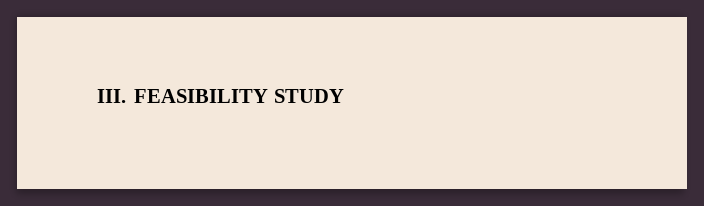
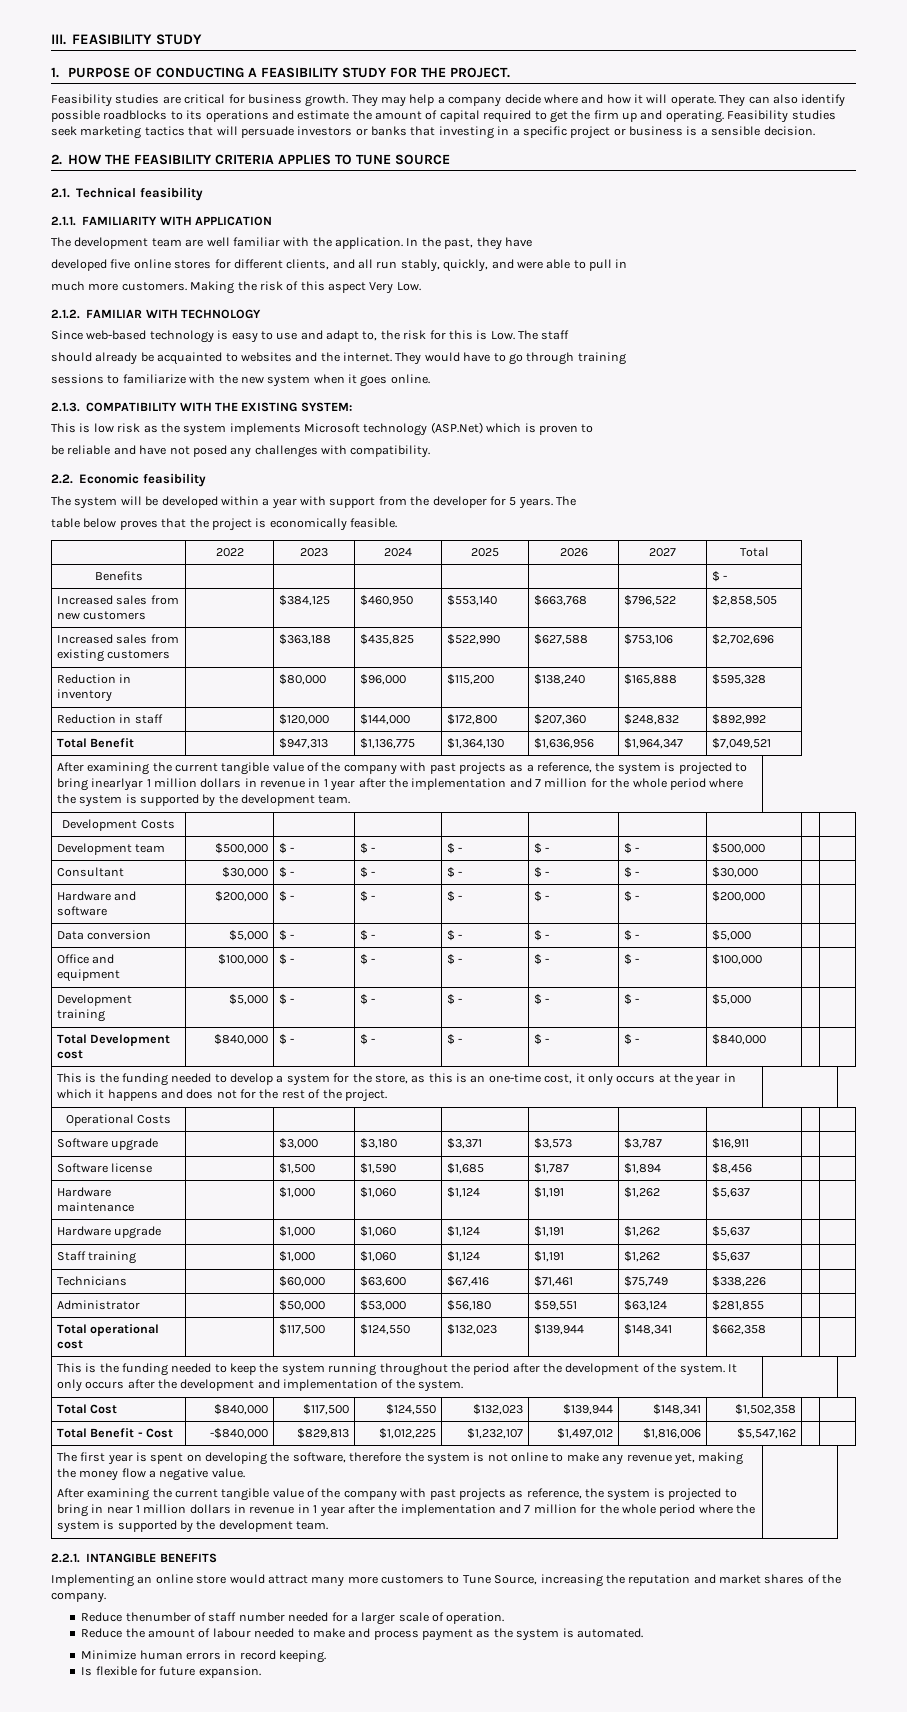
(344, 96) none -> [51,67,510,78] [51,94,846,107] [51,110,836,123] [51,126,815,139] [51,154,451,165] [51,187,203,201] [51,216,272,226] [51,237,532,250] [51,259,628,272] [51,281,421,294] [51,309,261,319] [51,330,570,343] [51,352,626,365] [51,374,430,387] [51,402,352,412] [51,422,594,436] [51,445,431,458] [51,473,206,487] [51,496,576,509] [51,518,397,531] [215,548,244,557] [300,548,328,557] [384,548,412,557] [471,548,499,557] [559,548,588,557] [649,548,676,557] [739,547,769,557] [94,571,143,581] [711,571,728,582] [56,595,179,605] [56,611,147,620] [278,595,330,606] [359,595,413,606] [446,595,497,606] [533,595,587,606] [623,595,676,606] [711,595,777,606] [56,634,179,644] [56,649,171,662] [278,634,331,645] [359,634,414,645] [446,634,500,645] [533,634,588,645] [623,634,673,645] [711,634,774,645] [56,674,132,684] [56,689,112,702] [278,674,326,685] [359,674,406,685] [446,674,494,685] [533,674,585,685] [623,674,677,685] [711,674,766,685] [56,714,163,724] [278,714,329,725] [359,714,410,725] [446,714,497,725] [533,714,586,725] [623,714,679,725] [711,714,766,725] [56,738,135,748] [278,738,328,749] [359,738,415,749] [446,738,504,749] [533,738,594,749] [623,738,683,749] [711,738,771,749] [56,762,747,775] [56,778,744,791] [56,794,351,807] [62,819,175,831] [56,843,166,855] [215,843,269,854] [278,843,295,854] [359,843,376,854] [446,843,463,854] [533,843,550,854] [623,843,640,854] [711,843,765,854] [56,867,124,877] [222,867,269,878] [278,867,295,878] [359,867,376,878] [446,867,463,878] [533,867,550,878] [623,867,640,878] [711,867,758,878] [56,891,137,901] [56,906,107,916] [215,891,269,902] [278,891,295,902] [359,891,376,902] [446,891,463,902] [533,891,550,902] [623,891,640,902] [711,891,765,902] [56,930,152,940] [229,930,269,941] [278,930,295,941] [359,930,376,941] [446,930,463,941] [533,930,550,941] [623,930,640,941] [711,930,751,941] [56,954,115,964] [56,969,120,982] [218,954,269,965] [278,954,295,965] [359,954,376,965] [446,954,463,965] [533,954,550,965] [623,954,640,965] [711,954,762,965] [56,994,132,1006] [56,1009,105,1022] [229,994,269,1005] [278,994,295,1005] [359,994,376,1005] [446,994,463,1005] [533,994,550,1005] [623,994,640,1005] [711,994,751,1005] [56,1034,171,1046] [56,1050,83,1059] [214,1034,269,1045] [278,1034,295,1045] [359,1034,376,1045] [446,1034,463,1045] [533,1034,550,1045] [623,1034,640,1045] [711,1034,766,1045] [56,1073,736,1086] [56,1089,387,1102] [65,1114,172,1126] [56,1138,159,1151] [278,1138,318,1149] [359,1138,397,1149] [446,1138,482,1149] [533,1138,572,1149] [623,1138,662,1149] [711,1138,749,1149] [56,1163,153,1173] [278,1163,315,1174] [359,1163,396,1174] [446,1163,484,1174] [533,1163,569,1174] [623,1163,661,1174] [711,1163,752,1174] [56,1187,111,1197] [56,1202,134,1212] [278,1187,315,1198] [359,1187,396,1198] [446,1187,480,1198] [533,1187,564,1198] [623,1187,660,1198] [711,1187,750,1198] [56,1226,162,1239] [278,1226,315,1237] [359,1226,396,1237] [446,1226,480,1237] [533,1226,564,1237] [623,1226,660,1237] [711,1226,750,1237] [56,1251,137,1264] [278,1251,315,1262] [359,1251,396,1262] [446,1251,480,1262] [533,1251,564,1262] [623,1251,660,1262] [711,1251,750,1262] [56,1276,127,1286] [278,1276,325,1287] [359,1276,406,1287] [446,1276,489,1287] [533,1276,573,1287] [623,1276,668,1287] [711,1276,766,1287] [56,1300,140,1310] [278,1300,325,1311] [359,1300,406,1311] [446,1300,491,1311] [533,1300,577,1311] [623,1300,667,1311] [711,1300,764,1311] [56,1324,160,1336] [56,1340,83,1349] [278,1324,325,1335] [359,1324,410,1335] [446,1324,497,1335] [533,1324,584,1335] [623,1324,672,1335] [711,1324,766,1335] [56,1363,737,1376] [56,1379,464,1392] [56,1404,118,1414] [214,1404,269,1415] [303,1404,350,1415] [386,1404,437,1415] [473,1404,524,1415] [563,1404,614,1415] [653,1404,702,1415] [735,1404,797,1415] [56,1428,173,1438] [210,1428,269,1439] [297,1428,350,1439] [379,1428,437,1439] [467,1428,524,1439] [557,1428,614,1439] [643,1428,702,1439] [737,1428,797,1439] [56,1452,744,1465] [56,1468,245,1481] [56,1488,737,1501] [56,1504,756,1517] [56,1520,329,1533] [51,1553,217,1563] [51,1574,842,1587] [51,1592,106,1603] [81,1612,505,1625] [81,1628,643,1641] [81,1650,327,1663] [81,1666,261,1678] // 1. PURPOSE OF CONDUCTING A FEASIBILITY STUDY FOR THE PROJECT. // Feasibility studies are critical for business growth. They may help a company decide where and how it will operate. They can also identify possible roadblocks to its operations and estimate the amount of capital required to get the firm up and operating. Feasibility studies seek marketing tactics that will persuade investors or banks that investing in a specific project or business is a sensible decision. // 2. HOW THE FEASIBILITY CRITERIA APPLIES TO TUNE SOURCE // 2.1. Technical feasibility // 2.1.1. FAMILIARITY WITH APPLICATION // The development team are well familiar with the application. In the past, they have // developed five online stores for different clients, and all run stably, quickly, and were able to pull in // much more customers. Making the risk of this aspect Very Low. // 2.1.2. FAMILIAR WITH TECHNOLOGY // Since web-based technology is easy to use and adapt to, the risk for this is Low. The staff // should already be acquainted to websites and the internet. They would have to go through training // sessions to familiarize with the new system when it goes online. // 2.1.3. COMPATIBILITY WITH THE EXISTING SYSTEM: // This is low risk as the system implements Microsoft technology (ASP.Net) which is proven to // be reliable and have not posed any challenges with compatibility. // 2.2. Economic feasibility // The system will be developed within a year with support from the developer for 5 years. The // table below proves that the project is economically feasible. // | 2022 | 2023 | 2024 | 2025 | 2026 | 2027 | Total // Benefits | | | | | | | $ - // Increased sales from new customers | | $384,125 | $460,950 | $553,140 | $663,768 | $796,522 | $2,858,505 // Increased sales from existing customers | | $363,188 | $435,825 | $522,990 | $627,588 | $753,106 | $2,702,696 // Reduction in inventory | | $80,000 | $96,000 | $115,200 | $138,240 | $165,888 | $595,328 // Reduction in staff | | $120,000 | $144,000 | $172,800 | $207,360 | $248,832 | $892,992 // Total Benefit | | $947,313 | $1,136,775 | $1,364,130 | $1,636,956 | $1,964,347 | $7,049,521 // After examining the current tangible value of the company with past projects as a reference, the system is projected to bring inearlyar 1 million dollars in revenue in 1 year after the implementation and 7 million for the whole period where the system is supported by the development team. // Development Costs | | | | | | | | | // Development team | $500,000 | $ - | $ - | $ - | $ - | $ - | $500,000 | | // Consultant | $30,000 | $ - | $ - | $ - | $ - | $ - | $30,000 | | // Hardware and software | $200,000 | $ - | $ - | $ - | $ - | $ - | $200,000 | | // Data conversion | $5,000 | $ - | $ - | $ - | $ - | $ - | $5,000 | | // Office and equipment | $100,000 | $ - | $ - | $ - | $ - | $ - | $100,000 | | // Development training | $5,000 | $ - | $ - | $ - | $ - | $ - | $5,000 | | // Total Development cost | $840,000 | $ - | $ - | $ - | $ - | $ - | $840,000 | | // This is the funding needed to develop a system for the store, as this is an one-time cost, it only occurs at the year in which it happens and does not for the rest of the project. | // Operational Costs | | | | | | | | | // Software upgrade | | $3,000 | $3,180 | $3,371 | $3,573 | $3,787 | $16,911 | | // Software license | | $1,500 | $1,590 | $1,685 | $1,787 | $1,894 | $8,456 | | // Hardware maintenance | | $1,000 | $1,060 | $1,124 | $1,191 | $1,262 | $5,637 | | // Hardware upgrade | | $1,000 | $1,060 | $1,124 | $1,191 | $1,262 | $5,637 | | // Staff training | | $1,000 | $1,060 | $1,124 | $1,191 | $1,262 | $5,637 | | // Technicians | | $60,000 | $63,600 | $67,416 | $71,461 | $75,749 | $338,226 | | // Administrator | | $50,000 | $53,000 | $56,180 | $59,551 | $63,124 | $281,855 | | // Total operational cost | | $117,500 | $124,550 | $132,023 | $139,944 | $148,341 | $662,358 | | // This is the funding needed to keep the system running throughout the period after the development of the system. It only occurs after the development and implementation of the system. | // Total Cost | $840,000 | $117,500 | $124,550 | $132,023 | $139,944 | $148,341 | $1,502,358 | | // Total Benefit - Cost | -$840,000 | $829,813 | $1,012,225 | $1,232,107 | $1,497,012 | $1,816,006 | $5,547,162 | | // The first year is spent on developing the software, therefore the system is not online to make any revenue yet, making the money flow a negative value. // After examining the current tangible value of the company with past projects as reference, the system is projected to bring in near 1 million dollars in revenue in 1 year after the implementation and 7 million for the whole period where the system is supported by the development team. | // 2.2.1. INTANGIBLE BENEFITS // Implementing an online store would attract many more customers to Tune Source, increasing the reputation and market shares of the company. // Reduce thenumber of staff number needed for a larger scale of operation. // Reduce the amount of labour needed to make and process payment as the system is automated. // Minimize human errors in record keeping. // Is flexible for future expansion.

